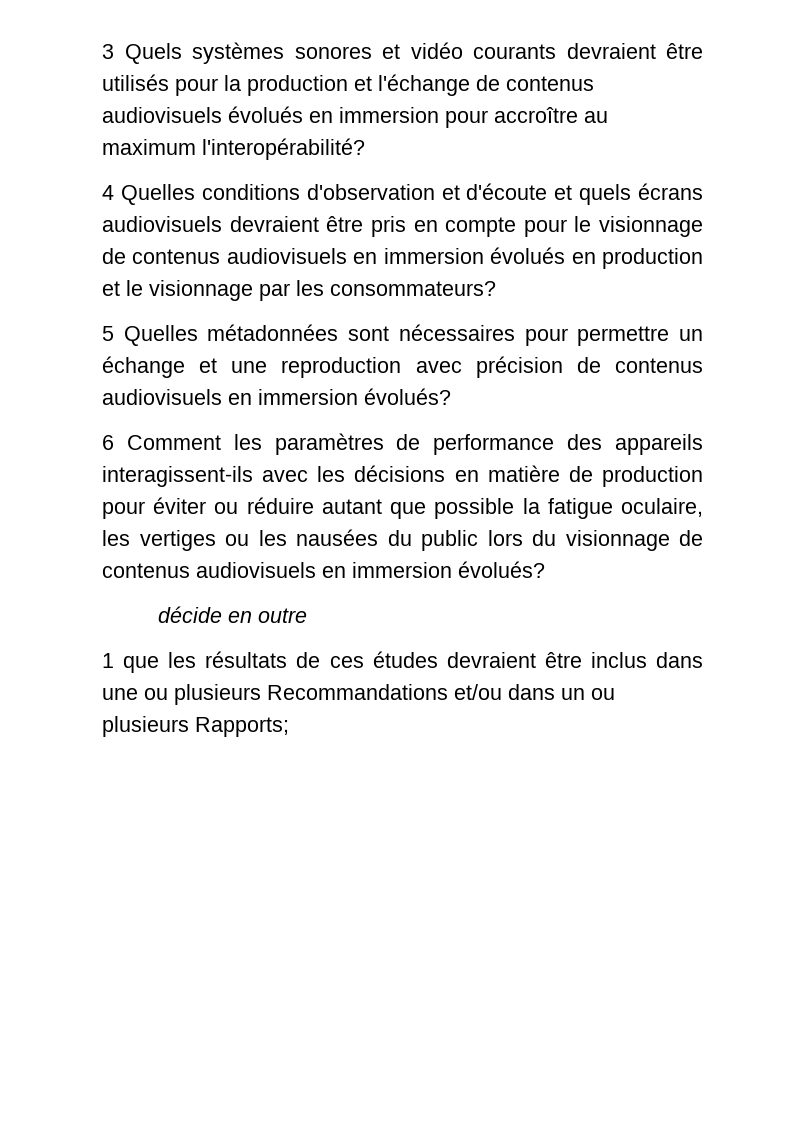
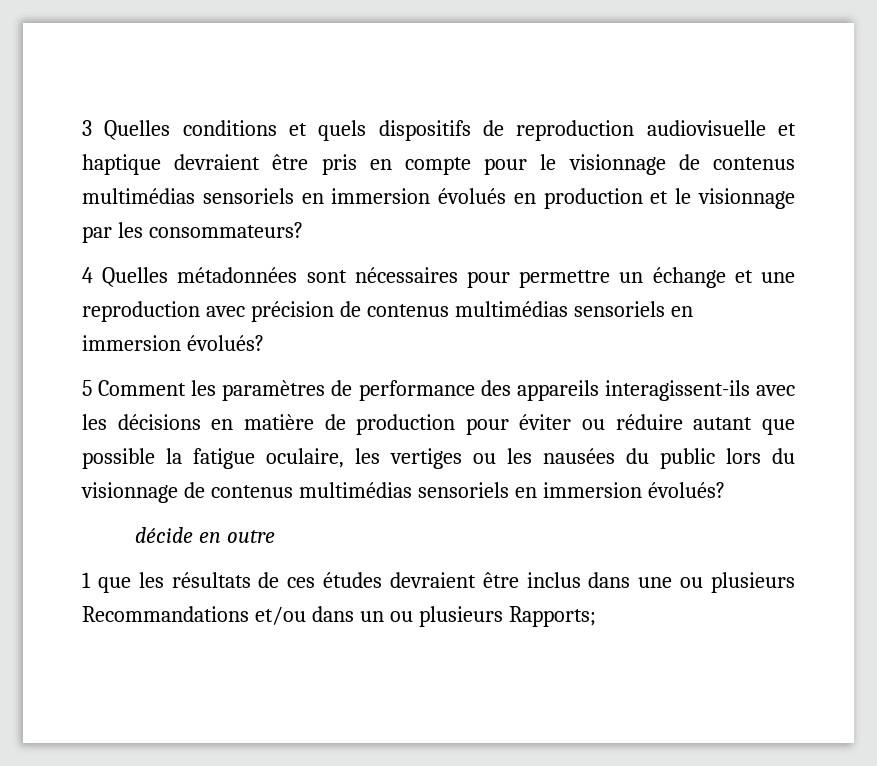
[124,42,703,64] [102,74,594,96] [102,106,608,128] [102,138,365,160] [102,183,703,205] [102,216,222,232] Quels systèmes sonores et vidéo courants devraient être utilisés pour la production et l'échange de contenus audiovisuels évolués en immersion pour accroître au maximum l'interopérabilité? // 4 Quelles conditions d'observation et d'écoute et quels écrans audiovisuels -> [104,120,796,141] [82,154,161,175] Quelles conditions et quels dispositifs de reproduction audiovisuelle et haptique
[226,248,347,264] audiovisuels -> [82,188,294,204] multimédias sensoriels
[102,326,114,341] 5 -> [82,267,93,283] 4
[102,388,451,405] [102,435,114,450] audiovisuels en immersion évolués? // 6 -> [454,301,693,317] [82,335,264,351] [82,380,92,396] multimédias sensoriels en immersion évolués? // 5
[196,562,316,578] audiovisuels -> [298,482,509,498] multimédias sensoriels

